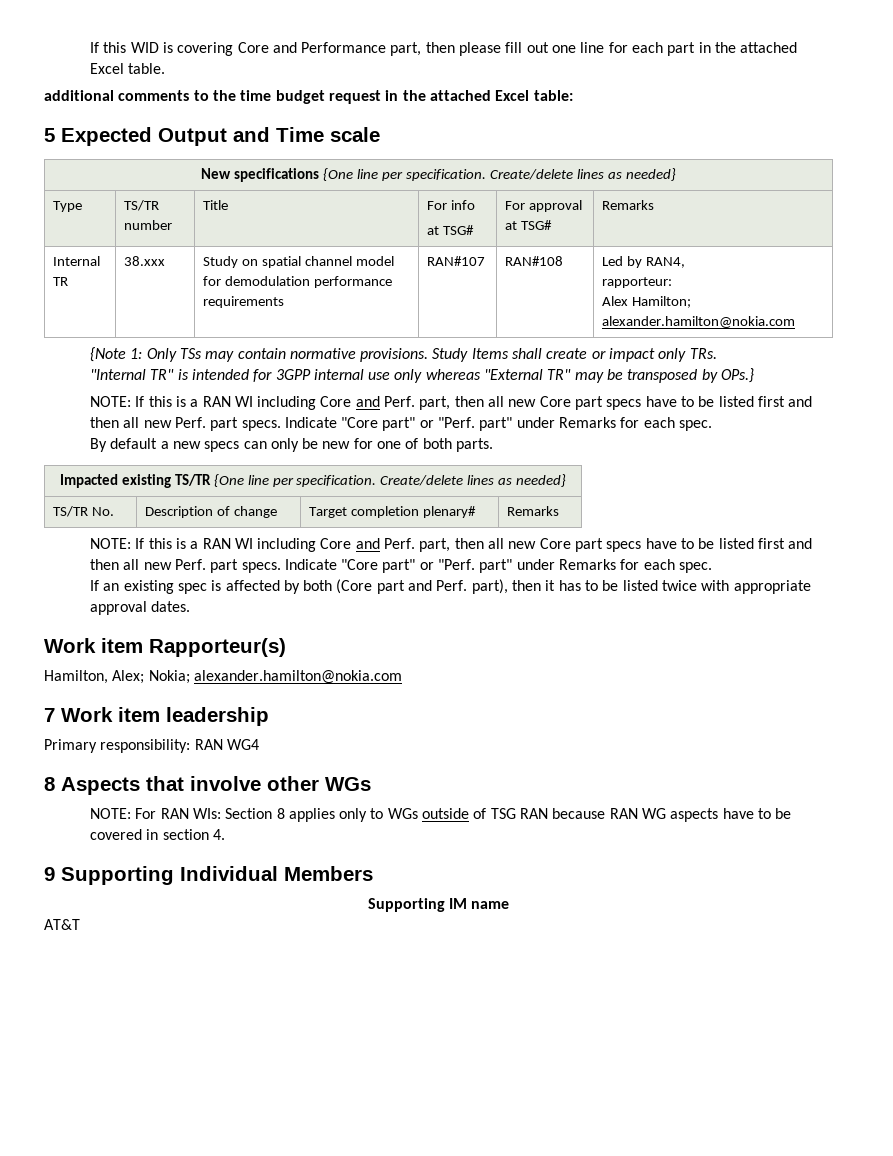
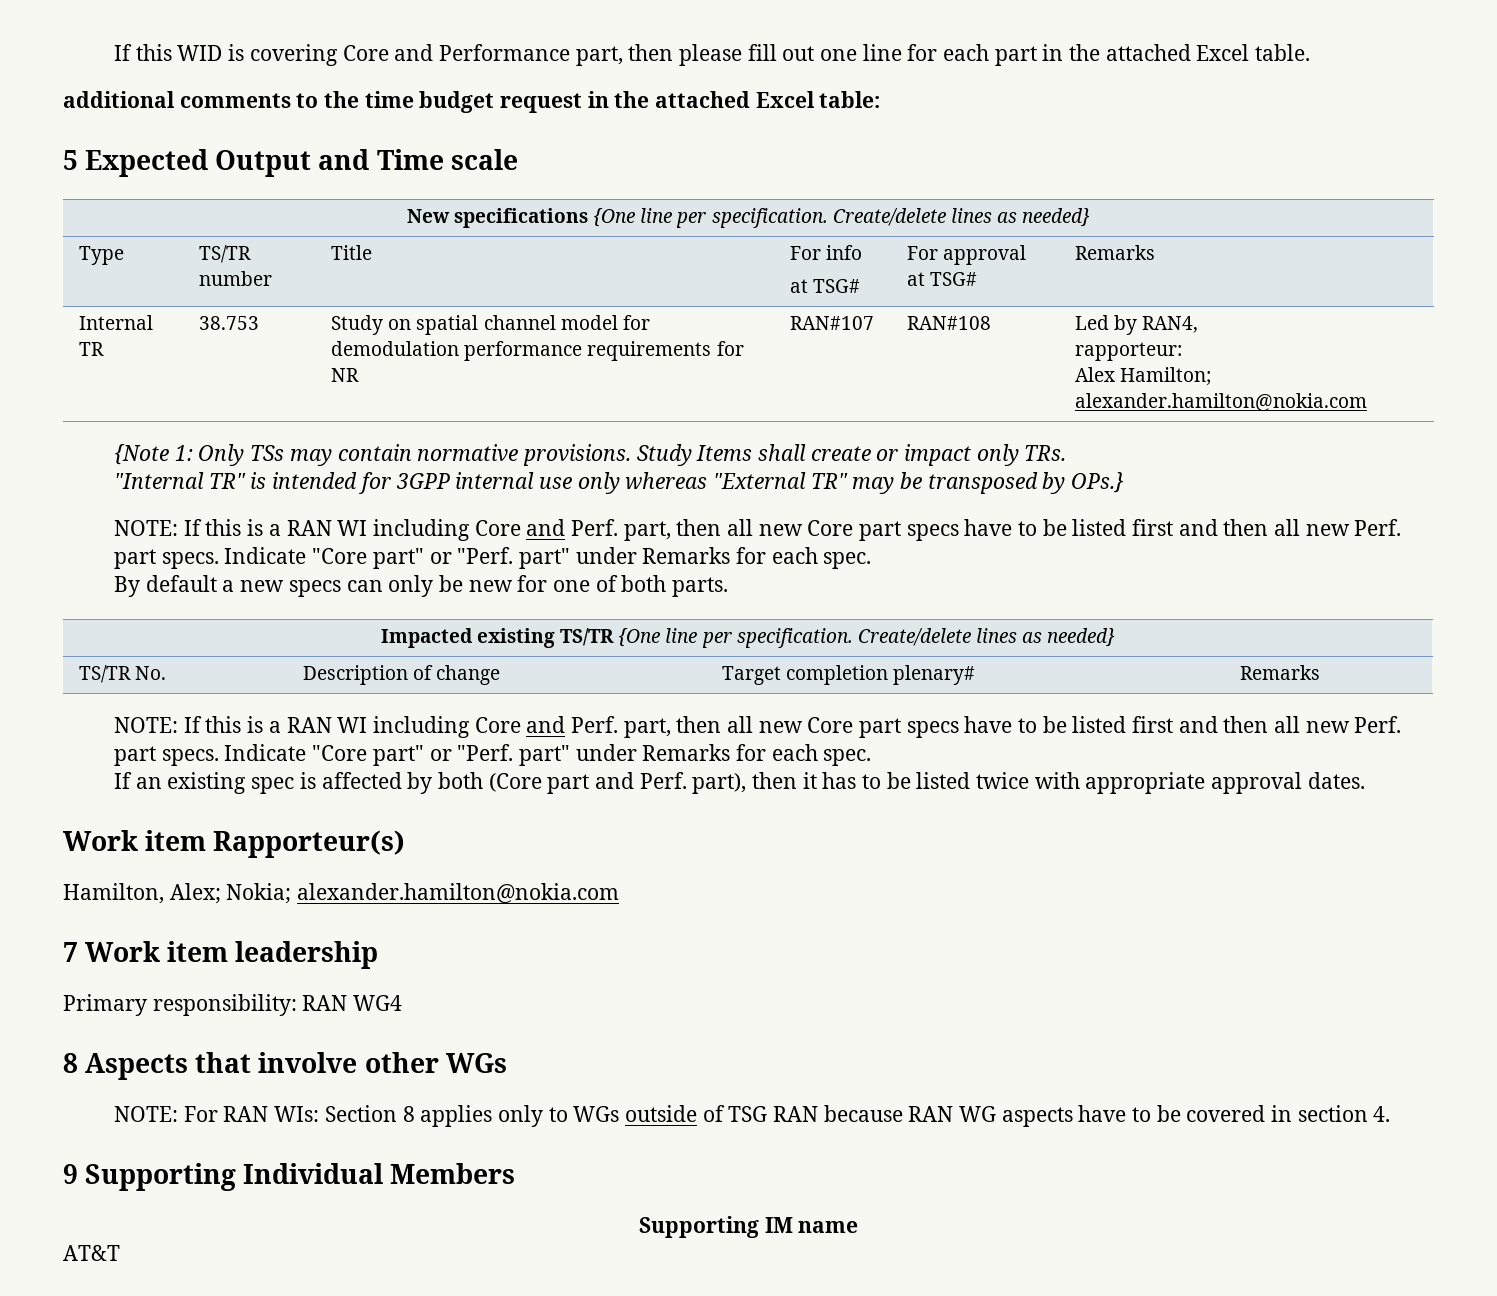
[124,256,166,266] 38.xxx -> [199,316,260,330] 38.753
(285, 302) none -> [716,341,744,356] [331,368,360,382] for NR

